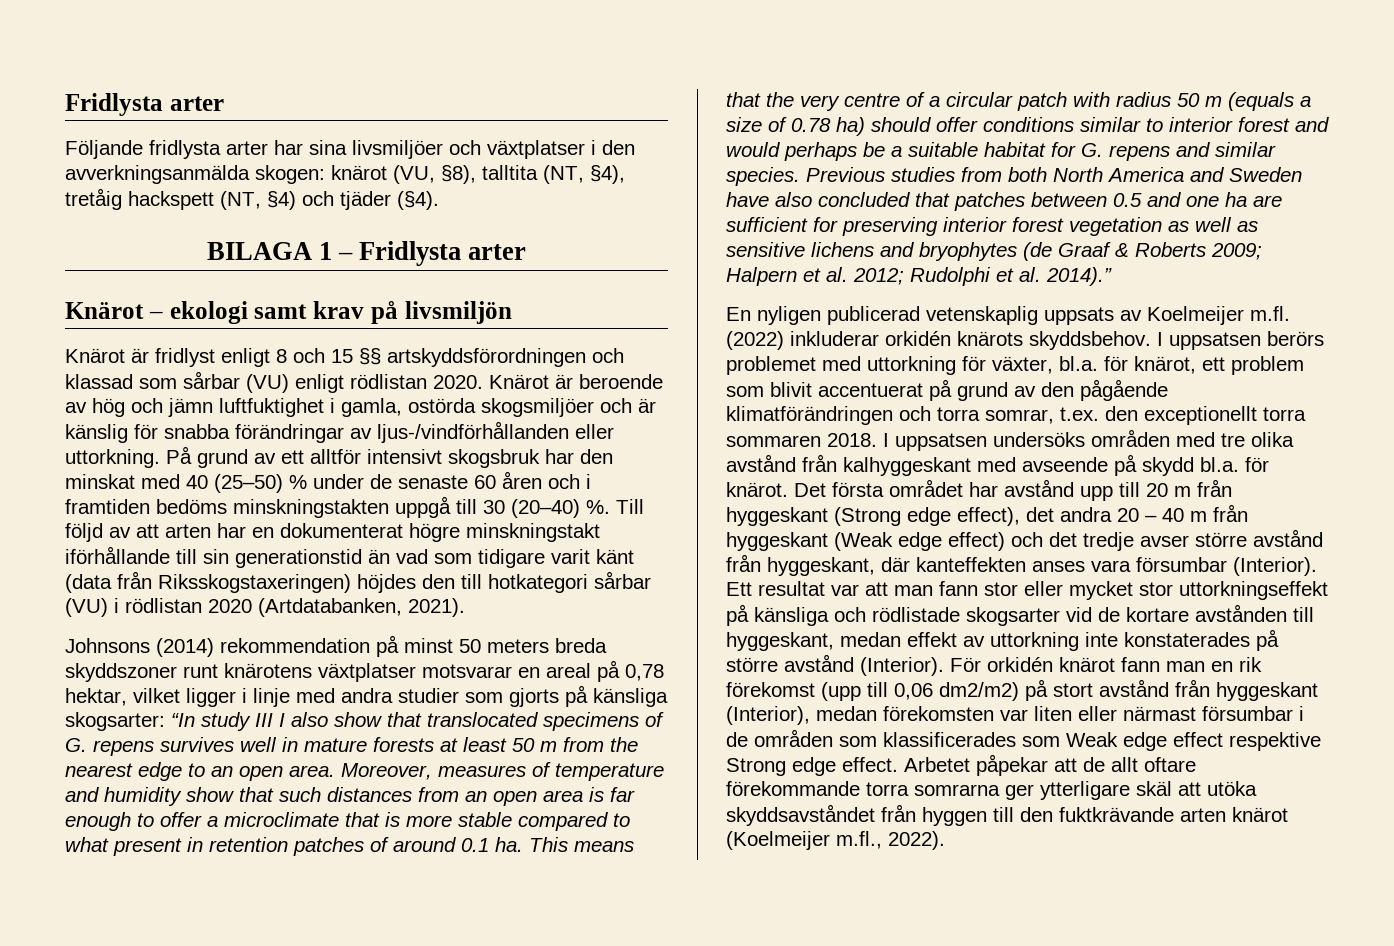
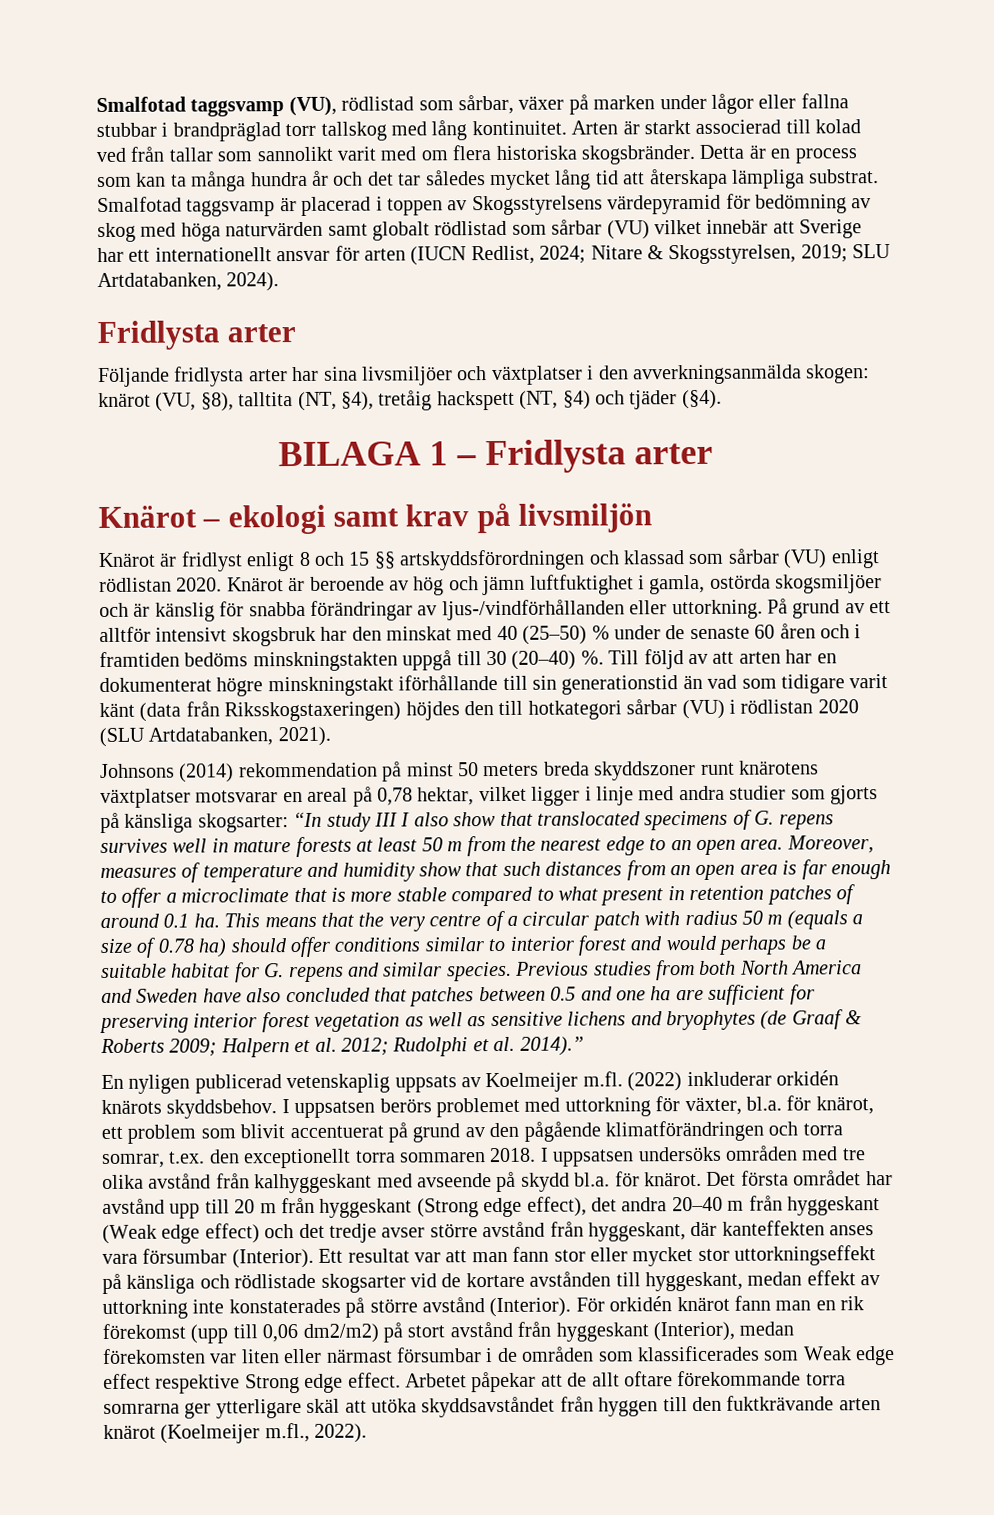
(65, 104) none -> [96,93,849,117] [96,119,862,142] [96,144,857,165] [97,168,880,192] [97,193,872,217] [97,219,863,243] [97,243,892,266] [97,272,280,292] Smalfotad taggsvamp (VU), rödlistad som sårbar, växer på marken under lågor eller fallna stubbar i brandpräglad torr tallskog med lång kontinuitet. Arten är starkt associerad till kolad ved från tallar som sannolikt varit med om flera historiska skogsbränder. Detta är en process som kan ta många hundra år och det tar således mycket lång tid att återskapa lämpliga substrat. Smalfotad taggsvamp är placerad i toppen av Skogsstyrelsens värdepyramid för bedömning av skog med höga naturvärden samt globalt rödlistad som sårbar (VU) vilket innebär att Sverige har ett internationellt ansvar för arten (IUCN Redlist, 2024; Nitare & Skogsstyrelsen, 2019; SLU Artdatabanken, 2024). //
[258,598,402,617] (Artdatabanken, -> [99,727,274,748] (SLU Artdatabanken,
[1117,508,1184,522] 20 – 40 -> [671,1196,723,1212] 20–40

